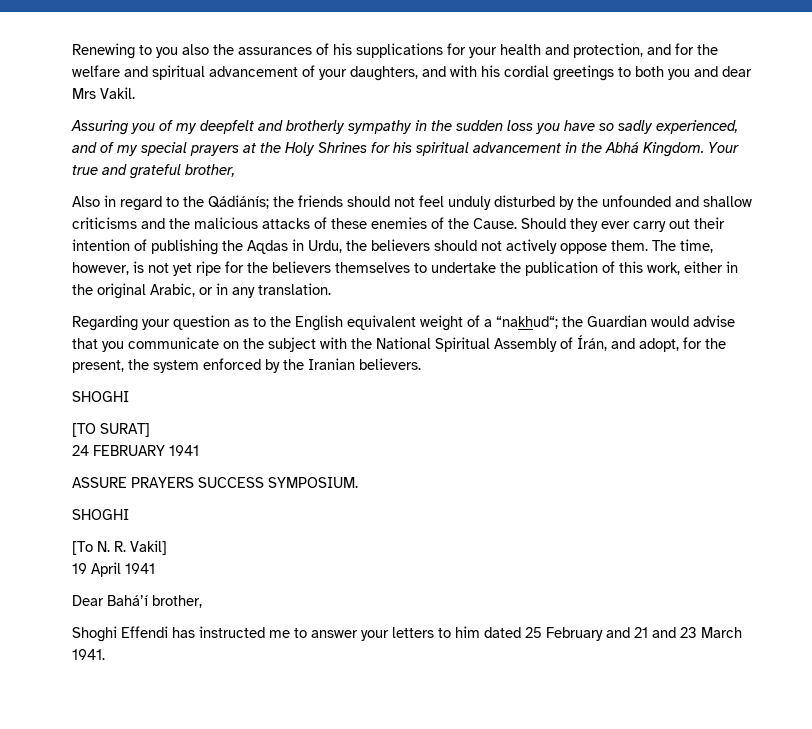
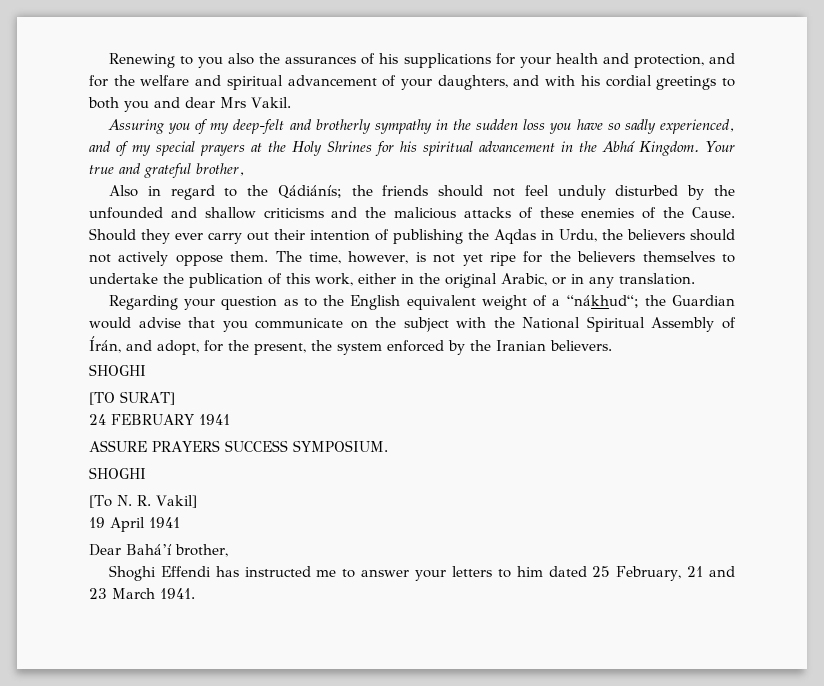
[200,120,254,134] deepfelt -> [233,119,285,134] deep-felt
[496,316,558,329] “nakhud“; -> [566,295,639,308] “nákhud“;
[546,627,630,641] February and -> [616,566,682,581] February,

